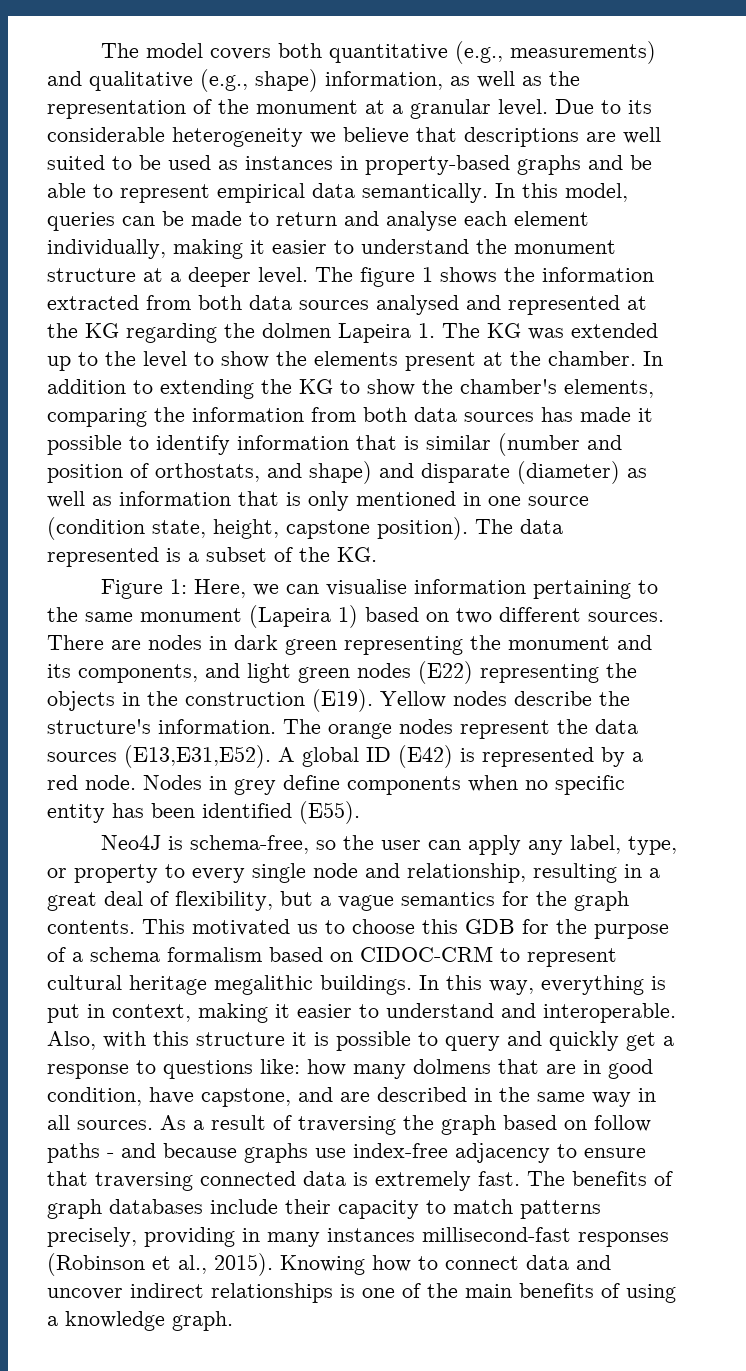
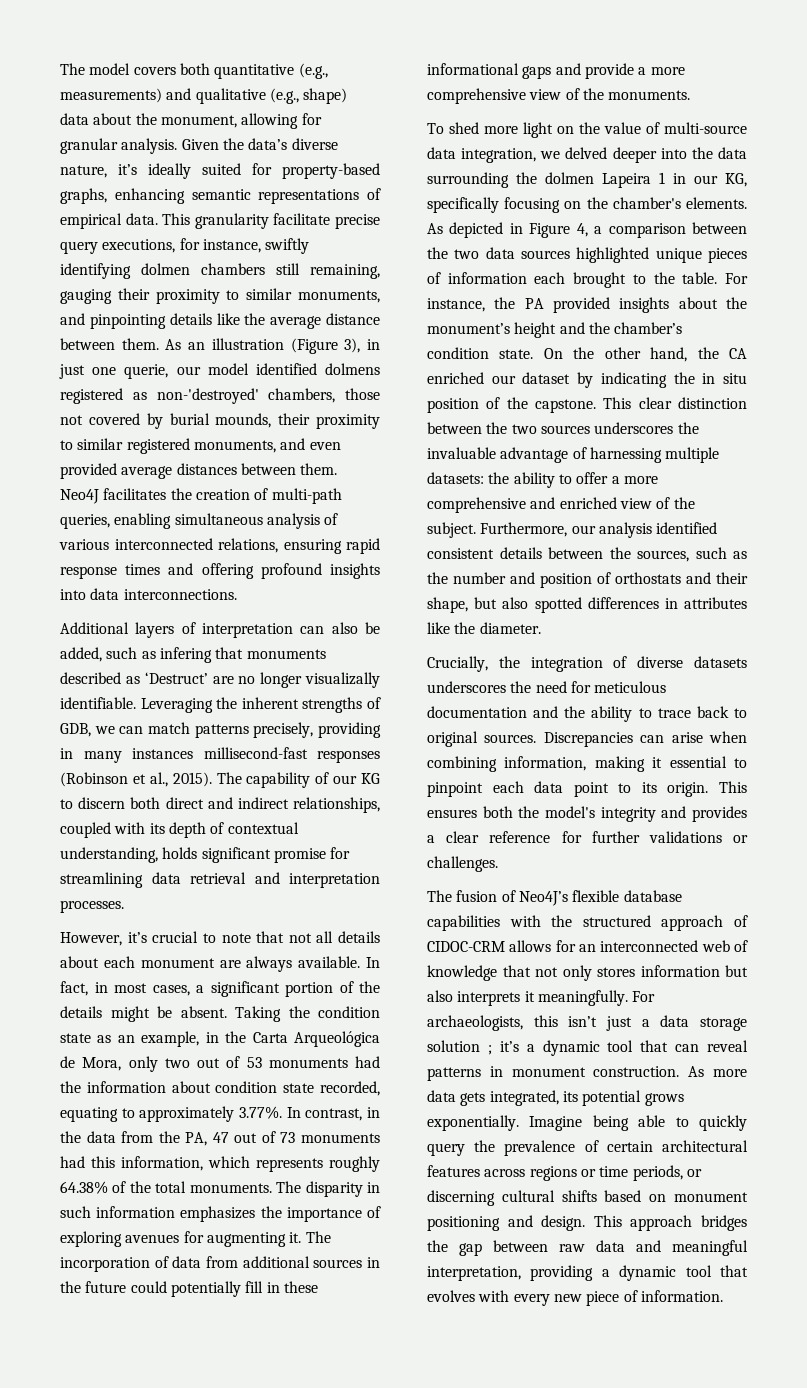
[325,71,580,90] [47,99,652,119] [47,127,661,147] [47,155,652,175] [47,183,628,203] [47,211,589,231] [47,239,616,259] [47,267,654,287] [47,295,647,315] [47,323,658,343] [47,351,663,371] [47,379,654,399] [47,407,653,427] [47,433,622,456] [47,461,647,484] [47,491,589,511] [47,517,563,540] [47,547,377,567] [100,579,658,599] [47,605,664,628] [47,635,652,655] [47,661,637,684] [47,689,630,712] [47,719,638,739] [47,745,643,768] [47,775,625,795] [47,801,360,824] [100,835,677,855] [47,863,660,883] [47,891,629,911] [47,919,669,939] [47,946,617,967] [47,975,666,995] [47,1003,676,1023] [47,1031,674,1051] [47,1059,653,1079] [47,1087,656,1107] [47,1115,651,1135] [47,1143,646,1163] [47,1171,673,1191] [47,1199,446,1219] information, as well as the representation of the monument at a granular level. Due to its considerable heterogeneity we believe that descriptions are well suited to be used as instances in property-based graphs and be able to represent empirical data semantically. In this model, queries can be made to return and analyse each element individually, making it easier to understand the monument structure at a deeper level. The figure 1 shows the information extracted from both data sources analysed and represented at the KG regarding the dolmen Lapeira 1. The KG was extended up to the level to show the elements present at the chamber. In addition to extending the KG to show the chamber's elements, comparing the information from both data sources has made it possible to identify information that is similar (number and position of orthostats, and shape) and disparate (diameter) as well as information that is only mentioned in one source (condition state, height, capstone position). The data represented is a subset of the KG. // Figure 1: Here, we can visualise information pertaining to the same monument (Lapeira 1) based on two different sources. There are nodes in dark green representing the monument and its components, and light green nodes (E22) representing the objects in the construction (E19). Yellow nodes describe the structure's information. The orange nodes represent the data sources (E13,E31,E52). A global ID (E42) is represented by a red node. Nodes in grey define components when no specific entity has been identified (E55). // Neo4J is schema-free, so the user can apply any label, type, or property to every single node and relationship, resulting in a great deal of flexibility, but a vague semantics for the graph contents. This motivated us to choose this GDB for the purpose of a schema formalism based on CIDOC-CRM to represent cultural heritage megalithic buildings. In this way, everything is put in context, making it easier to understand and interoperable. Also, with this structure it is possible to query and quickly get a response to questions like: how many dolmens that are in good condition, have capstone, and are described in the same way in all sources. As a result of traversing the graph based on follow paths - and because graphs use index-free adjacency to ensure that traversing connected data is extremely fast. The benefits of graph databases include their capacity to -> [60,113,322,129] [60,138,338,154] [60,163,380,179] [60,188,381,204] [60,213,380,229] [60,238,310,254] [60,263,380,279] [60,288,381,304] [60,313,380,329] [60,338,380,354] [59,363,380,379] [60,388,380,404] [60,413,380,429] [60,438,341,454] [60,463,338,479] [60,488,342,504] [60,513,339,529] [59,538,380,554] [60,563,380,579] [60,588,237,600] [60,622,380,638] [60,647,326,663] [60,672,381,688] [60,697,381,713] [60,723,144,737] data about the monument, allowing for granular analysis. Given the data’s diverse nature, it’s ideally suited for property-based graphs, enhancing semantic representations of empirical data. This granularity facilitate precise query executions, for instance, swiftly identifying dolmen chambers still remaining, gauging their proximity to similar monuments, and pinpointing details like the average distance between them. As an illustration (Figure 3), in just one querie, our model identified dolmens registered as non-'destroyed' chambers, those not covered by burial mounds, their proximity to similar registered monuments, and even provided average distances between them. Neo4J facilitates the creation of multi-path queries, enabling simultaneous analysis of various interconnected relations, ensuring rapid response times and offering profound insights into data interconnections. // Additional layers of interpretation can also be added, such as infering that monuments described as ‘Destruct’ are no longer visualizally identifiable. Leveraging the inherent strengths of GDB, we can
[280,1255,611,1275] [47,1283,676,1303] [47,1311,233,1331] Knowing how to connect data and uncover indirect relationships is one of the main benefits of using a knowledge graph. -> [216,772,380,788] [60,797,380,813] [60,822,299,838] [60,847,351,863] [60,872,380,888] [60,900,124,913] [60,931,380,946] [60,956,381,972] [60,981,380,997] [60,1006,380,1022] [60,1031,380,1047] [60,1056,380,1072] [60,1081,381,1096] [60,1106,380,1122] [60,1131,380,1146] [60,1156,380,1172] [60,1181,380,1197] [60,1206,382,1222] [60,1231,331,1247] [60,1256,380,1272] [60,1281,318,1297] [427,63,685,79] [427,88,691,104] [427,122,747,138] [427,147,747,163] [427,172,747,188] [427,197,747,213] [427,222,747,238] [427,247,747,263] [427,272,748,288] [427,297,747,313] [427,322,683,338] [427,347,747,362] [427,372,747,388] [427,397,747,413] [427,422,699,434] [427,447,720,463] [427,472,658,488] [427,497,695,513] [427,522,718,538] [427,547,747,562] [427,572,748,588] [427,597,747,613] [427,622,541,634] [427,656,747,672] [427,681,667,693] [427,706,747,722] [427,731,747,747] [427,756,747,772] [427,781,747,797] [427,806,747,822] [427,831,748,843] [427,856,498,872] [427,890,682,906] [427,915,748,931] [427,940,748,952] [427,965,748,981] [427,990,656,1006] [427,1015,747,1031] [427,1040,748,1056] [427,1066,747,1081] [427,1090,684,1106] [427,1115,747,1131] [427,1140,748,1156] [427,1165,702,1181] [427,1190,748,1206] [427,1215,747,1231] [427,1240,748,1256] [427,1265,748,1281] [427,1290,723,1306] The capability of our KG to discern both direct and indirect relationships, coupled with its depth of contextual understanding, holds significant promise for streamlining data retrieval and interpretation processes. // However, it’s crucial to note that not all details about each monument are always available. In fact, in most cases, a significant portion of the details might be absent. Taking the condition state as an example, in the Carta Arqueológica de Mora, only two out of 53 monuments had the information about condition state recorded, equating to approximately 3.77%. In contrast, in the data from the PA, 47 out of 73 monuments had this information, which represents roughly 64.38% of the total monuments. The disparity in such information emphasizes the importance of exploring avenues for augmenting it. The incorporation of data from additional sources in the future could potentially fill in these informational gaps and provide a more comprehensive view of the monuments. // To shed more light on the value of multi-source data integration, we delved deeper into the data surrounding the dolmen Lapeira 1 in our KG, specifically focusing on the chamber's elements. As depicted in Figure 4, a comparison between the two data sources highlighted unique pieces of information each brought to the table. For instance, the PA provided insights about the monument’s height and the chamber’s condition state. On the other hand, the CA enriched our dataset by indicating the in situ position of the capstone. This clear distinction between the two sources underscores the invaluable advantage of harnessing multiple datasets: the ability to offer a more comprehensive and enriched view of the subject. Furthermore, our analysis identified consistent details between the sources, such as the number and position of orthostats and their shape, but also spotted differences in attributes like the diameter. // Crucially, the integration of diverse datasets underscores the need for meticulous documentation and the ability to trace back to original sources. Discrepancies can arise when combining information, making it essential to pinpoint each data point to its origin. This ensures both the model's integrity and provides a clear reference for further validations or challenges. // The fusion of Neo4J’s flexible database capabilities with the structured approach of CIDOC-CRM allows for an interconnected web of knowledge that not only stores information but also interprets it meaningfully. For archaeologists, this isn’t just a data storage solution ; it’s a dynamic tool that can reveal patterns in monument construction. As more data gets integrated, its potential grows exponentially. Imagine being able to quickly query the prevalence of certain architectural features across regions or time periods, or discerning cultural shifts based on monument positioning and design. This approach bridges the gap between raw data and meaningful interpretation, providing a dynamic tool that evolves with every new piece of information.

